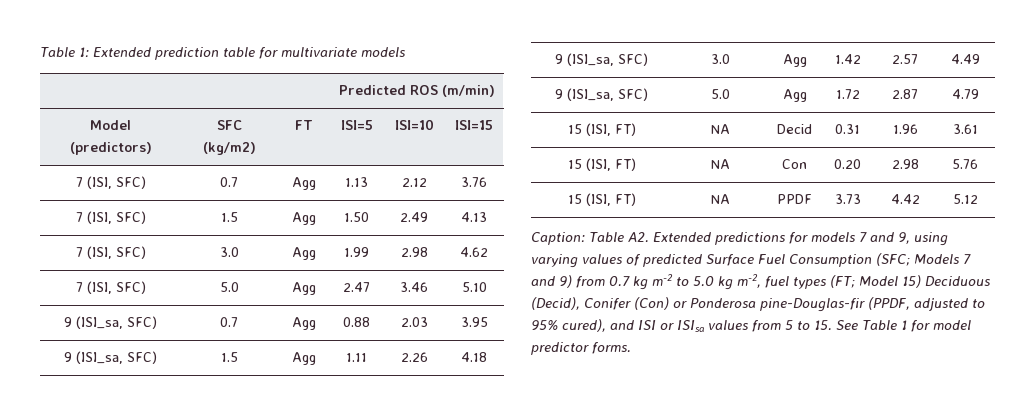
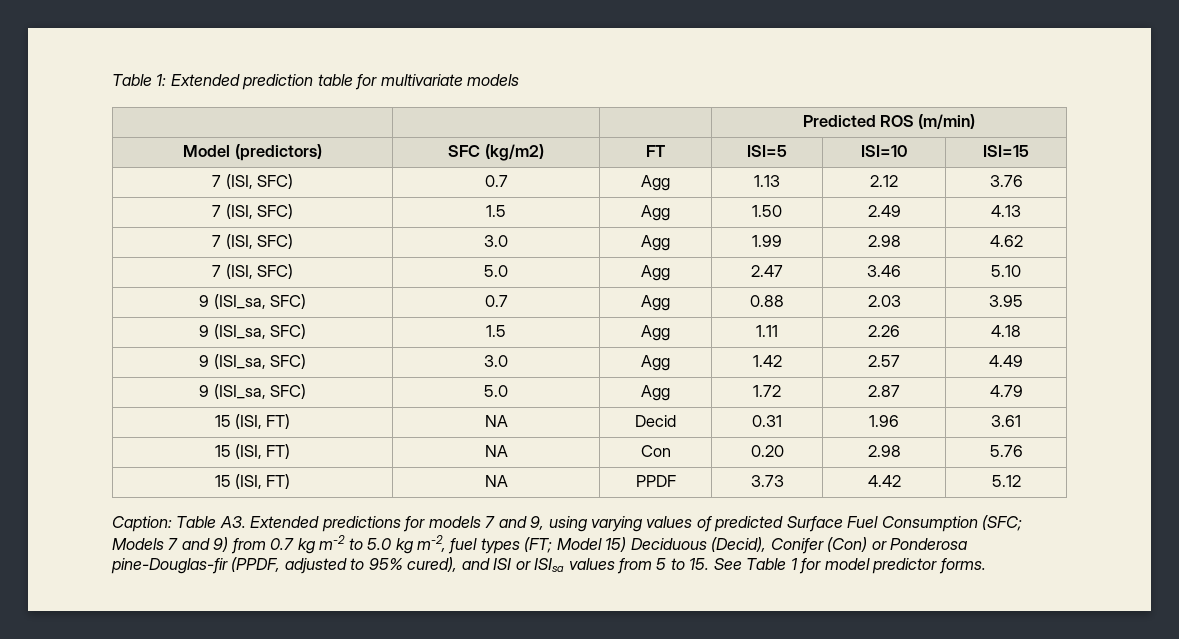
[627,232,649,243] A2. -> [219,516,246,528] A3.

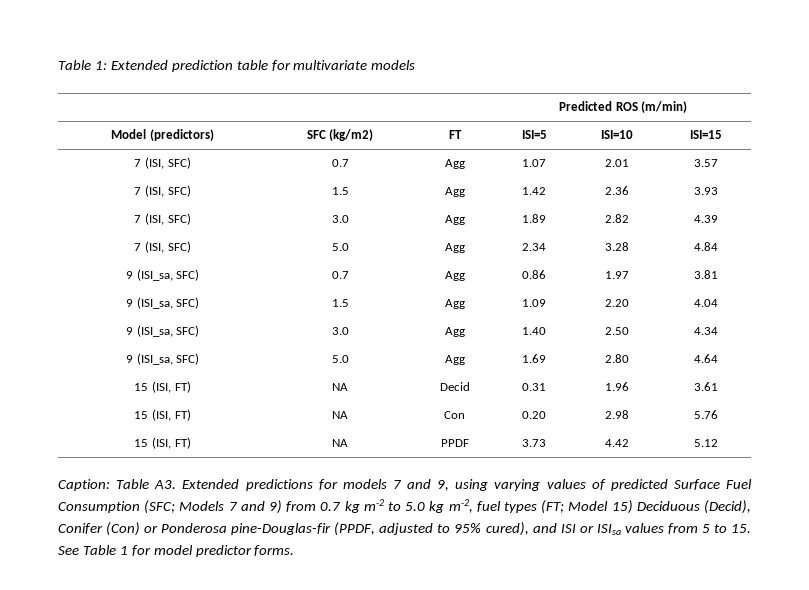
[754,175,780,187] [870,175,898,187] [989,175,1023,187] 1.13 | 2.12 | 3.76 -> [522,159,546,167] [605,159,629,167] [694,159,718,167] 1.07 | 2.01 | 3.57
[752,205,782,217] [867,205,901,217] [991,205,1021,217] 1.50 | 2.49 | 4.13 -> [522,187,546,195] [605,186,629,195] [694,187,718,195] 1.42 | 2.36 | 3.93
[752,235,782,247] [867,235,901,247] [989,235,1023,247] 1.99 | 2.98 | 4.62 -> [522,214,546,223] [605,214,629,223] [694,215,718,223] 1.89 | 2.82 | 4.39
[751,265,783,277] [867,265,901,277] [991,265,1021,277] 2.47 | 3.46 | 5.10 -> [522,243,546,251] [605,242,629,251] [694,242,718,251] 2.34 | 3.28 | 4.84
[750,295,784,307] [867,295,901,307] [989,295,1023,307] 0.88 | 2.03 | 3.95 -> [522,270,546,279] [605,271,629,279] [694,270,718,279] 0.86 | 1.97 | 3.81
[756,325,778,337] [868,325,900,337] [991,325,1021,337] 1.11 | 2.26 | 4.18 -> [522,299,546,307] [605,299,629,307] [694,299,718,307] 1.09 | 2.20 | 4.04
[752,355,782,367] [868,355,900,367] [989,355,1023,367] 1.42 | 2.57 | 4.49 -> [522,327,546,335] [605,327,629,335] [694,327,718,335] 1.40 | 2.50 | 4.34
[753,385,781,397] [868,385,900,397] [989,385,1023,397] 1.72 | 2.87 | 4.79 -> [522,354,546,363] [605,354,629,363] [694,354,718,363] 1.69 | 2.80 | 4.64

